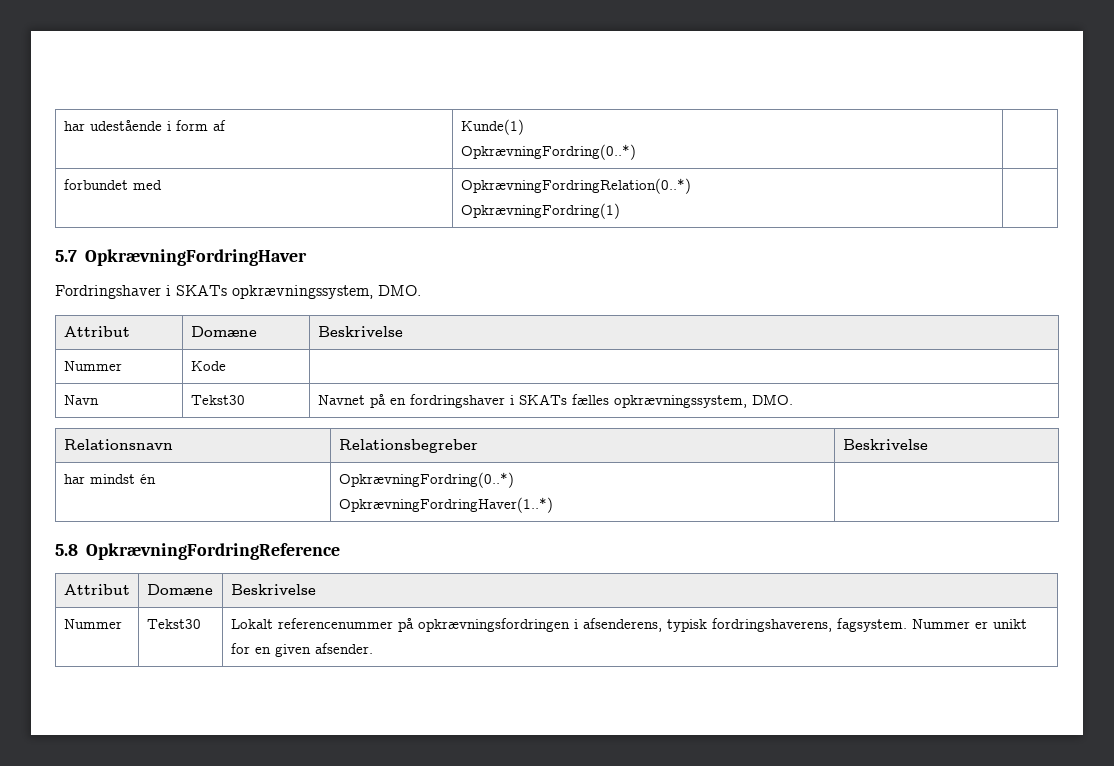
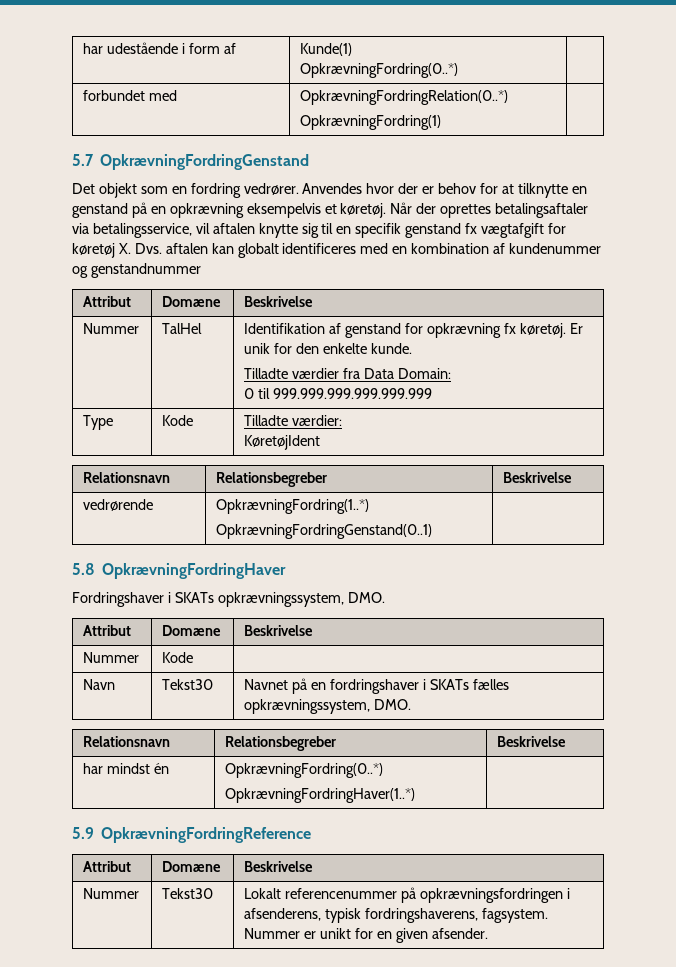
(77, 256) none -> [100,154,310,170] [72,183,587,198] [72,202,589,218] [72,223,566,238] [72,243,602,258] [72,263,201,278] [83,296,132,307] [162,296,222,307] [244,296,314,307] [83,323,140,334] [162,323,203,334] [244,323,583,338] [244,343,413,354] [244,368,452,379] [244,388,433,399] [83,415,114,430] [162,415,194,426] [244,415,343,426] [244,435,321,450] [83,472,171,483] [216,472,328,487] [503,472,573,483] [83,499,154,511] [216,499,370,514] [216,524,433,539] [72,563,95,575] OpkrævningFordringGenstand // Det objekt som en fordring vedrører. Anvendes hvor der er behov for at tilknytte en genstand på en opkrævning eksempelvis et køretøj. Når der oprettes betalingsaftaler via betalingsservice, vil aftalen knytte sig til en specifik genstand fx vægtafgift for køretøj X. Dvs. aftalen kan globalt identificeres med en kombination af kundenummer og genstandnummer // Attribut | Domæne | Beskrivelse // Nummer | TalHel | Identifikation af genstand for opkrævning fx køretøj. Er unik for den enkelte kunde. // Tilladte værdier fra Data Domain: // 0 til 999.999.999.999.999.999 // Type | Kode | Tilladte værdier: // KøretøjIdent // Relationsnavn | Relationsbegreber | Beskrivelse // vedrørende | OpkrævningFordring(1..*) // OpkrævningFordringGenstand(0..1) | // 5.8
[55,544,78,556] 5.8 -> [72,827,94,839] 5.9

